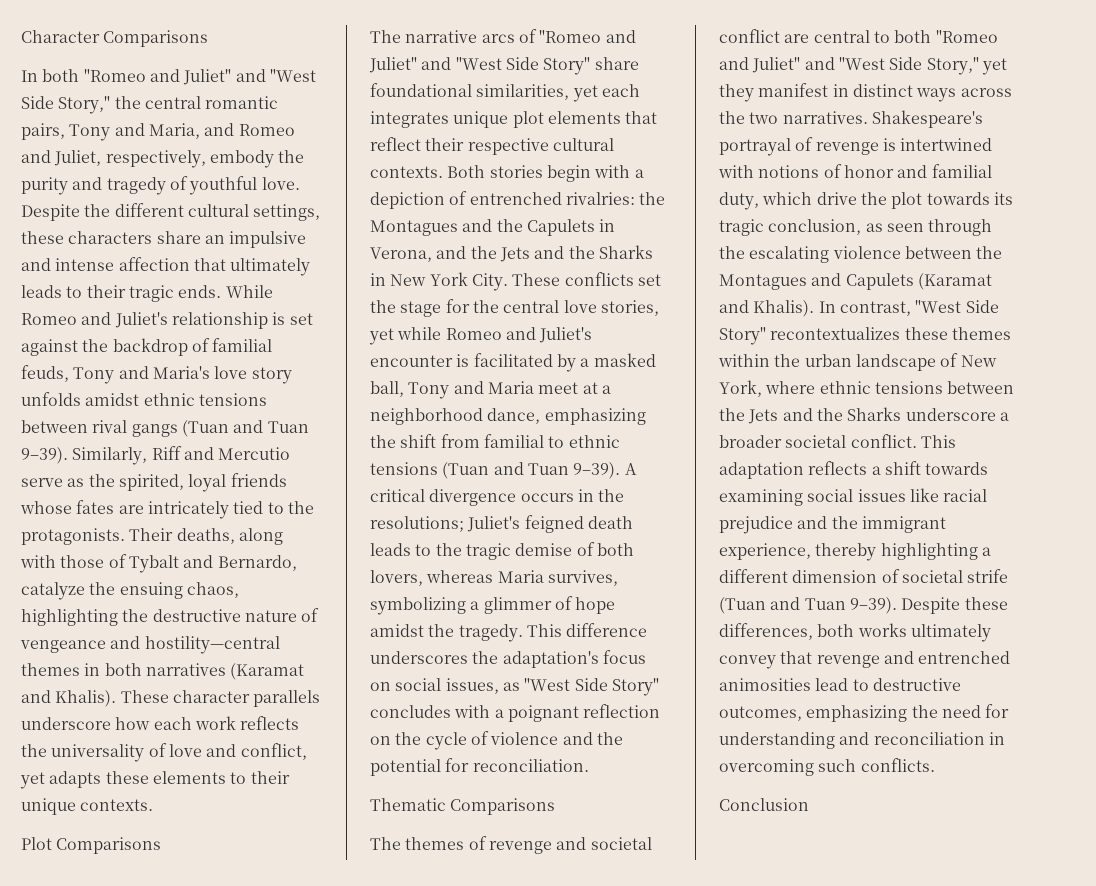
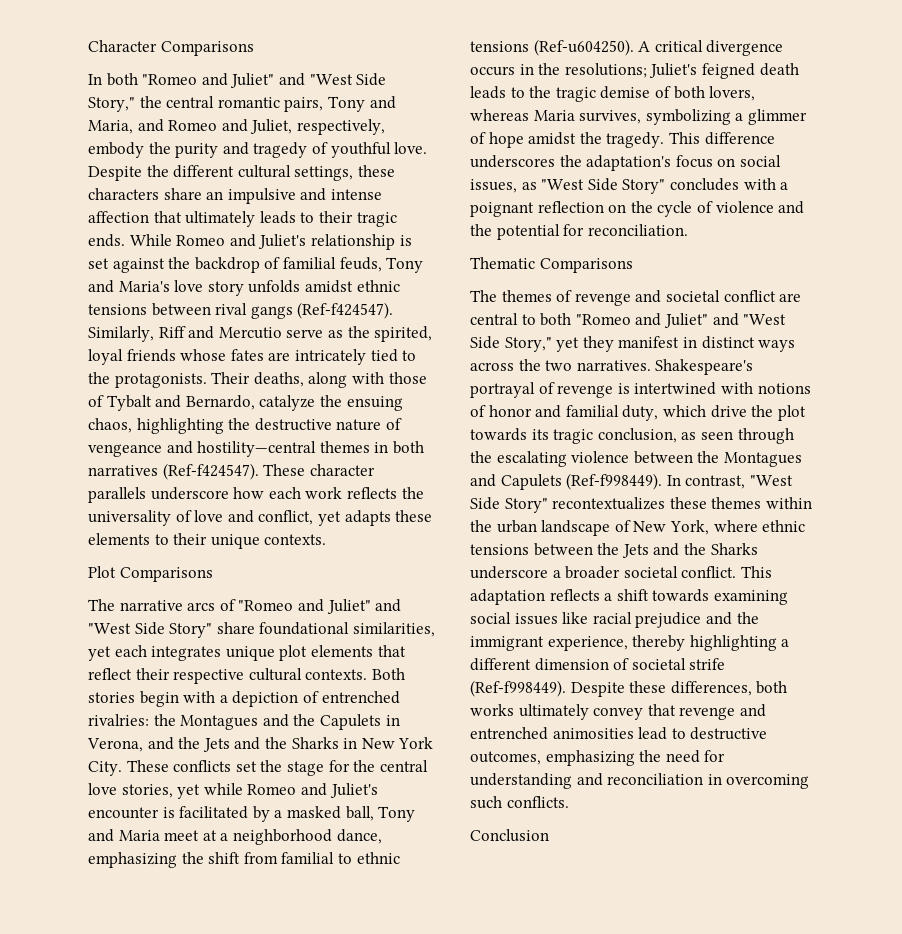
[181,420,309,437] [21,447,68,464] (Tuan and Tuan 9–39). -> [297,302,394,319] (Ref-f424547).
[230,663,305,680] [21,690,117,707] (Karamat and Khalis). -> [162,463,259,480] (Ref-f424547).
[442,462,621,479] (Tuan and Tuan 9–39). -> [533,39,634,56] (Ref-u604250).
[917,273,992,290] [719,300,815,317] (Karamat and Khalis). -> [566,473,663,490] (Ref-f998449).
[719,597,897,614] (Tuan and Tuan 9–39). -> [470,680,566,697] (Ref-f998449).

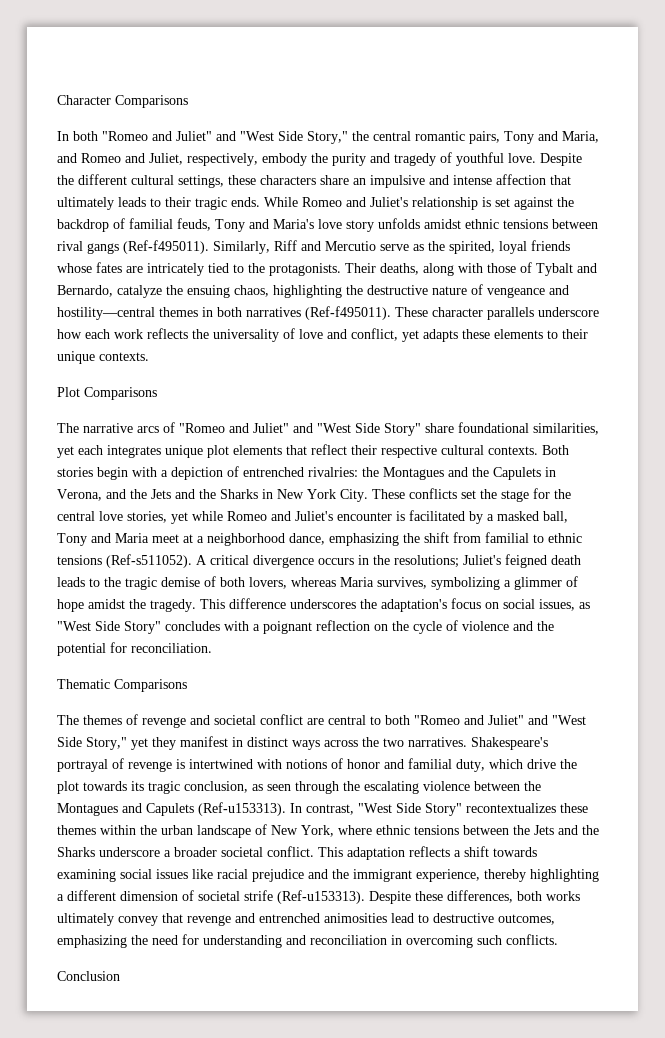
[297,302,394,319] (Ref-f424547). -> [123,240,209,254] (Ref-f495011).
[162,463,259,480] (Ref-f424547). -> [305,306,391,320] (Ref-f495011).
[533,39,634,56] (Ref-u604250). -> [106,554,192,568] (Ref-s511052).
[566,473,663,490] (Ref-f998449). -> [198,802,286,816] (Ref-u153313).
[470,680,566,697] (Ref-f998449). -> [277,890,365,904] (Ref-u153313).

